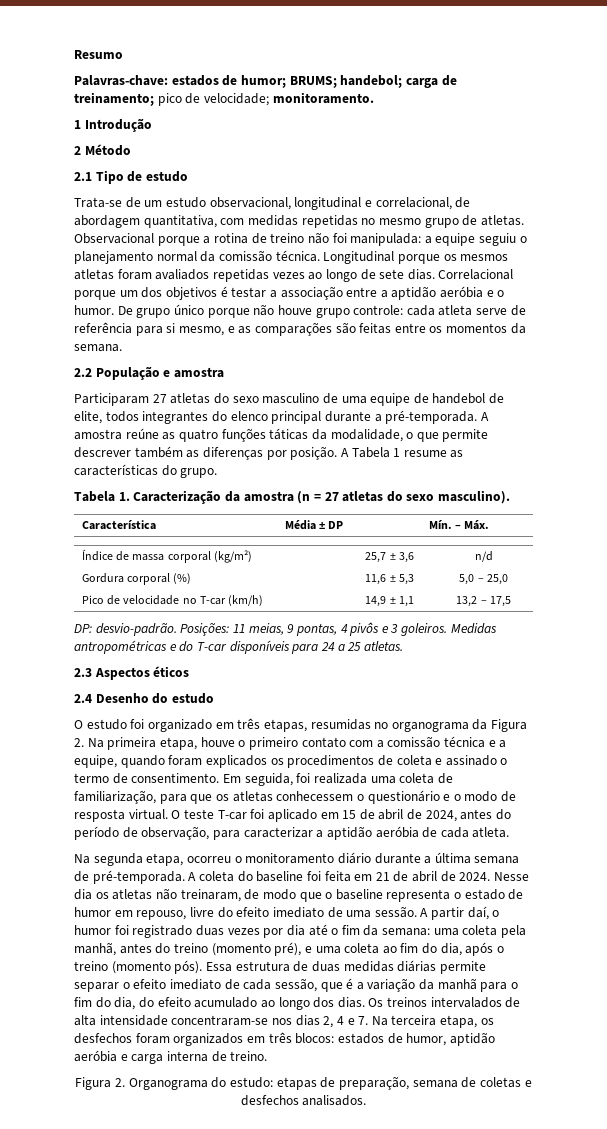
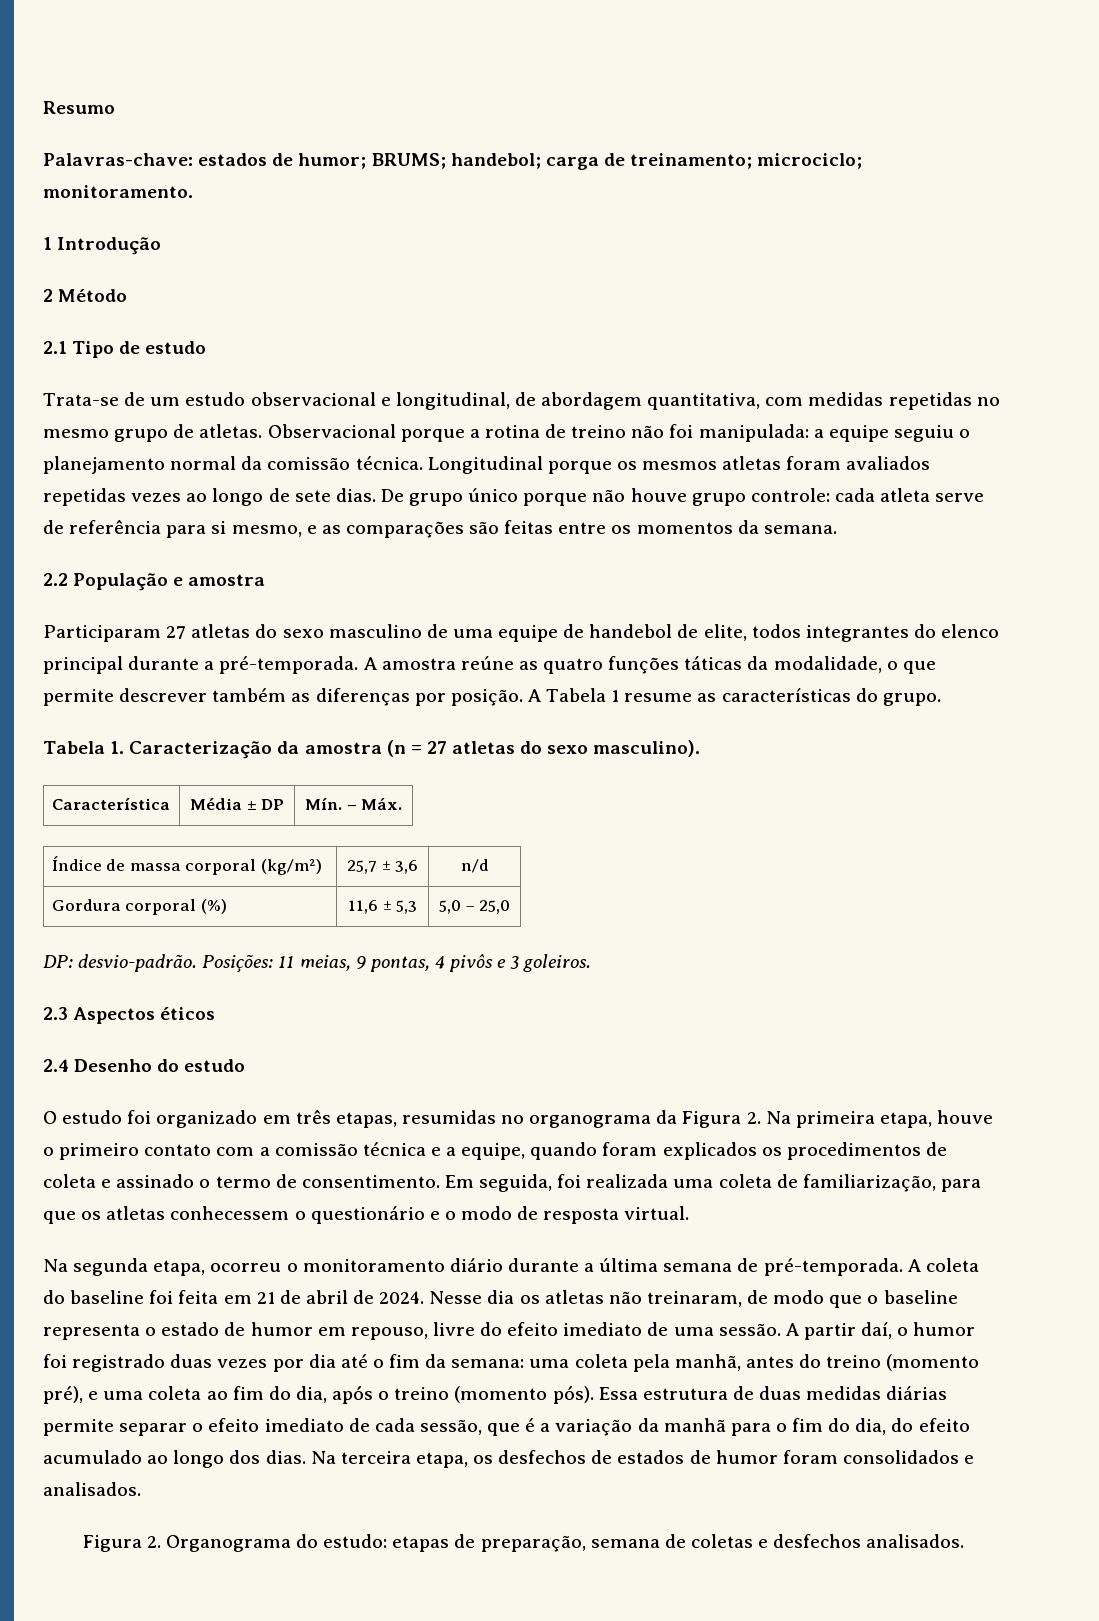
[157,93,269,106] pico de velocidade; -> [757,153,863,169] microciclo;
[209,197,452,210] observacional, longitudinal e correlacional, -> [250,392,510,410] observacional e longitudinal,
[438,269,514,280] [74,286,505,300] [74,305,114,315] Correlacional porque um dos objetivos é testar a associação entre a aptidão aeróbia e o humor. -> (376, 495) none
[81,595,264,606] [365,596,414,607] [456,596,511,607] // Pico de velocidade no T-car (km/h) | 14,9 ± 1,1 | 13,2 – 17,5 -> (511, 907) none
[450,623,497,634] [74,640,403,654] Medidas antropométricas e do T-car disponíveis para 24 a 25 atletas. -> (592, 963) none
[171,809,512,822] [74,826,510,840] O teste T-car foi aplicado em 15 de abril de 2024, antes do período de observação, para caracterizar a aptidão aeróbia de cada atleta. -> (690, 1213) none
[368,997,521,1008] [74,1015,369,1028] Os treinos intervalados de alta intensidade concentraram-se nos dias 2, 4 e 7. -> (306, 1457) none
[135,1032,495,1046] [74,1050,268,1064] foram organizados em três blocos: estados de humor, aptidão aeróbia e carga interna de treino. -> [591,1450,975,1464] [43,1482,141,1496] de estados de humor foram consolidados e analisados.

